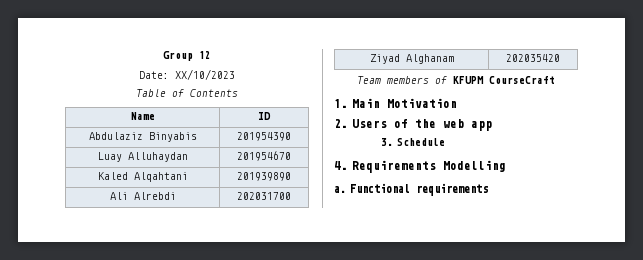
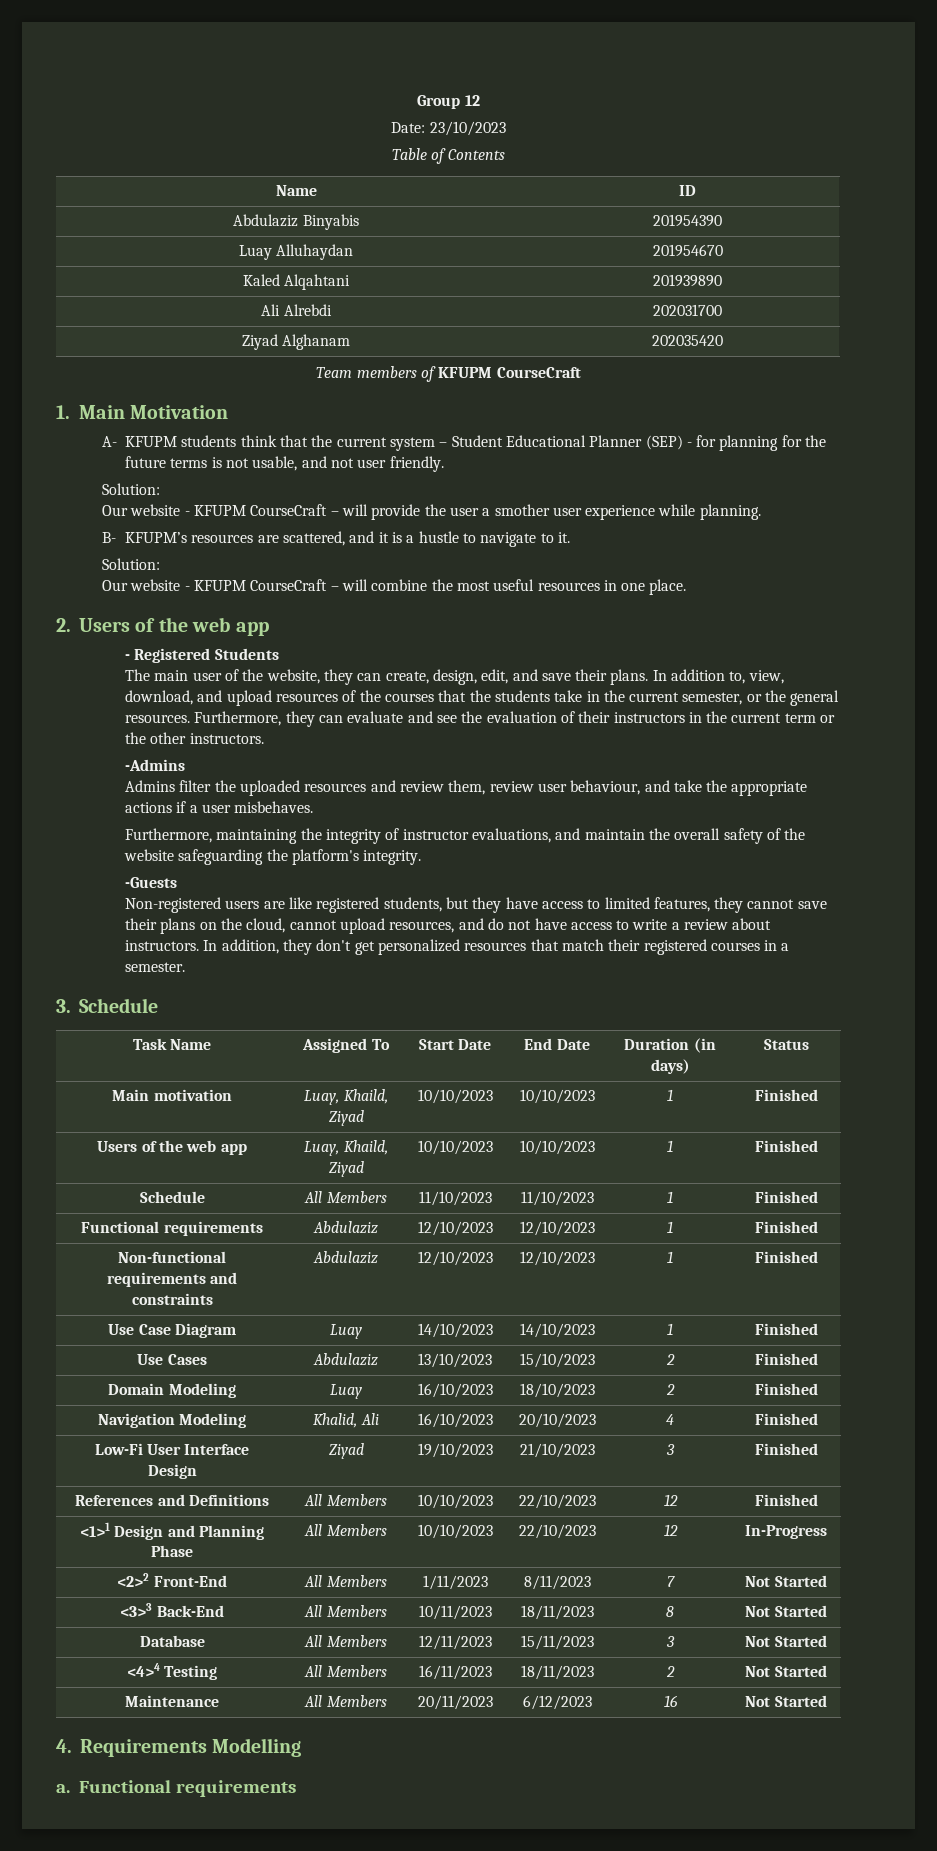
[175,69,235,80] XX/10/2023 -> [429,121,506,136] 23/10/2023
(458, 103) none -> [102,435,827,451] [125,456,444,472] [102,483,161,495] [102,504,761,520] [102,531,570,547] [102,558,161,570] [102,579,687,595] // A- KFUPM students think that the current system – Student Educational Planner (SEP) - for planning for the future terms is not usable, and not user friendly. // Solution: // Our website - KFUPM CourseCraft – will provide the user a smother user experience while planning. // B- KFUPM’s resources are scattered, and it is a hustle to navigate to it. // Solution: // Our website - KFUPM CourseCraft – will combine the most useful resources in one place.
[381,138,446,146] 3. Schedule -> [125,648,279,663] [125,669,784,685] [125,690,840,706] [125,711,836,727] [125,732,264,744] [125,759,186,771] [125,780,808,796] [125,801,314,813] [125,828,806,844] [124,849,422,865] [125,877,178,888] [125,897,827,913] [125,918,772,934] [125,939,790,955] [125,962,186,972] [56,998,159,1013] [132,1038,212,1050] [302,1038,390,1053] [418,1039,492,1050] [524,1038,590,1050] [624,1038,716,1053] [650,1059,690,1074] [763,1039,809,1050] [112,1089,232,1101] [304,1089,388,1105] [328,1110,364,1126] [417,1089,493,1104] [519,1089,595,1104] [667,1089,673,1101] [754,1089,818,1101] [97,1140,247,1155] [304,1140,388,1156] [328,1161,364,1177] [417,1140,493,1155] [519,1140,595,1155] [667,1140,673,1152] [754,1140,818,1152] [139,1191,205,1203] [304,1191,387,1203] [418,1191,492,1206] [520,1191,594,1206] [667,1191,673,1203] [754,1191,818,1203] [81,1221,263,1236] [313,1221,378,1234] [417,1221,493,1236] [519,1221,595,1236] [667,1221,673,1233] [754,1221,818,1233] [118,1251,226,1263] [106,1272,238,1287] [131,1293,213,1305] [313,1251,378,1264] [417,1251,493,1266] [519,1251,595,1266] [667,1251,673,1263] [754,1251,818,1263] [108,1323,236,1338] [330,1324,362,1339] [417,1323,493,1338] [519,1323,595,1338] [667,1323,673,1335] [754,1323,818,1335] [137,1354,207,1365] [313,1353,378,1366] [418,1353,492,1368] [519,1353,595,1368] [665,1354,675,1365] [754,1353,818,1365] [108,1383,236,1398] [330,1384,362,1399] [417,1383,493,1398] [519,1383,595,1398] [665,1384,675,1395] [754,1383,818,1395] [97,1413,247,1428] [313,1413,379,1428] [417,1413,493,1428] [518,1413,596,1428] [666,1414,674,1425] [754,1413,818,1425] [94,1443,250,1455] [147,1464,197,1479] [328,1443,364,1459] [417,1443,493,1458] [519,1443,595,1458] [665,1444,675,1455] [754,1443,818,1455] [75,1494,269,1506] [304,1494,387,1506] [417,1494,493,1509] [518,1494,596,1509] [663,1494,678,1506] [754,1494,818,1506] [80,1522,264,1540] [151,1545,193,1557] [304,1524,387,1536] [417,1524,493,1539] [518,1524,596,1539] [663,1524,678,1536] [745,1525,827,1539] [117,1573,227,1587] [304,1575,387,1587] [422,1575,488,1590] [523,1575,591,1590] [666,1576,675,1587] [745,1575,827,1587] [120,1603,224,1617] [304,1605,387,1617] [418,1605,492,1620] [520,1605,594,1620] [666,1606,674,1617] [745,1605,827,1617] [139,1635,205,1647] [304,1635,387,1647] [418,1635,492,1650] [520,1635,594,1650] [665,1636,675,1647] [745,1635,827,1647] [126,1663,218,1680] [304,1665,387,1677] [418,1665,492,1680] [520,1665,594,1680] [665,1666,675,1677] [745,1665,827,1677] [125,1695,219,1707] [304,1695,387,1707] [417,1695,493,1710] [522,1695,592,1710] [663,1695,678,1707] [745,1695,827,1707] - Registered Students // The main user of the website, they can create, design, edit, and save their plans. In addition to, view, download, and upload resources of the courses that the students take in the current semester, or the general resources. Furthermore, they can evaluate and see the evaluation of their instructors in the current term or the other instructors. // -Admins // Admins filter the uploaded resources and review them, review user behaviour, and take the appropriate actions if a user misbehaves. // Furthermore, maintaining the integrity of instructor evaluations, and maintain the overall safety of the website safeguarding the platform's integrity. // -Guests // Non-registered users are like registered students, but they have access to limited features, they cannot save their plans on the cloud, cannot upload resources, and do not have access to write a review about instructors. In addition, they don't get personalized resources that match their registered courses in a semester. // 3. Schedule // Task Name | Assigned To | Start Date | End Date | Duration (in days) | Status // Main motivation | Luay, Khaild, Ziyad | 10/10/2023 | 10/10/2023 | 1 | Finished // Users of the web app | Luay, Khaild, Ziyad | 10/10/2023 | 10/10/2023 | 1 | Finished // Schedule | All Members | 11/10/2023 | 11/10/2023 | 1 | Finished // Functional requirements | Abdulaziz | 12/10/2023 | 12/10/2023 | 1 | Finished // Non-functional requirements and constraints | Abdulaziz | 12/10/2023 | 12/10/2023 | 1 | Finished // Use Case Diagram | Luay | 14/10/2023 | 14/10/2023 | 1 | Finished // Use Cases | Abdulaziz | 13/10/2023 | 15/10/2023 | 2 | Finished // Domain Modeling | Luay | 16/10/2023 | 18/10/2023 | 2 | Finished // Navigation Modeling | Khalid, Ali | 16/10/2023 | 20/10/2023 | 4 | Finished // Low-Fi User Interface Design | Ziyad | 19/10/2023 | 21/10/2023 | 3 | Finished // References and Definitions | All Members | 10/10/2023 | 22/10/2023 | 12 | Finished // <1>1 Design and Planning Phase | All Members | 10/10/2023 | 22/10/2023 | 12 | In-Progress // <2>2 Front-End | All Members | 1/11/2023 | 8/11/2023 | 7 | Not Started // <3>3 Back-End | All Members | 10/11/2023 | 18/11/2023 | 8 | Not Started // Database | All Members | 12/11/2023 | 15/11/2023 | 3 | Not Started // <4>4 Testing | All Members | 16/11/2023 | 18/11/2023 | 2 | Not Started // Maintenance | All Members | 20/11/2023 | 6/12/2023 | 16 | Not Started

